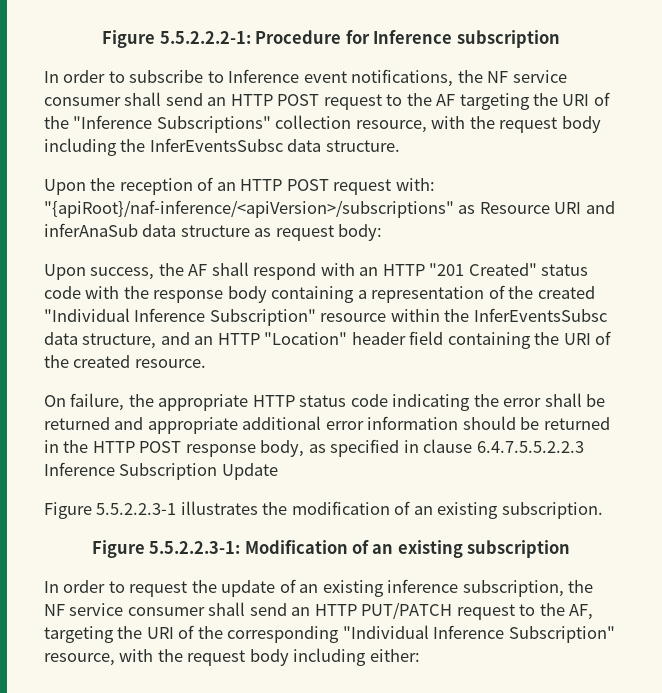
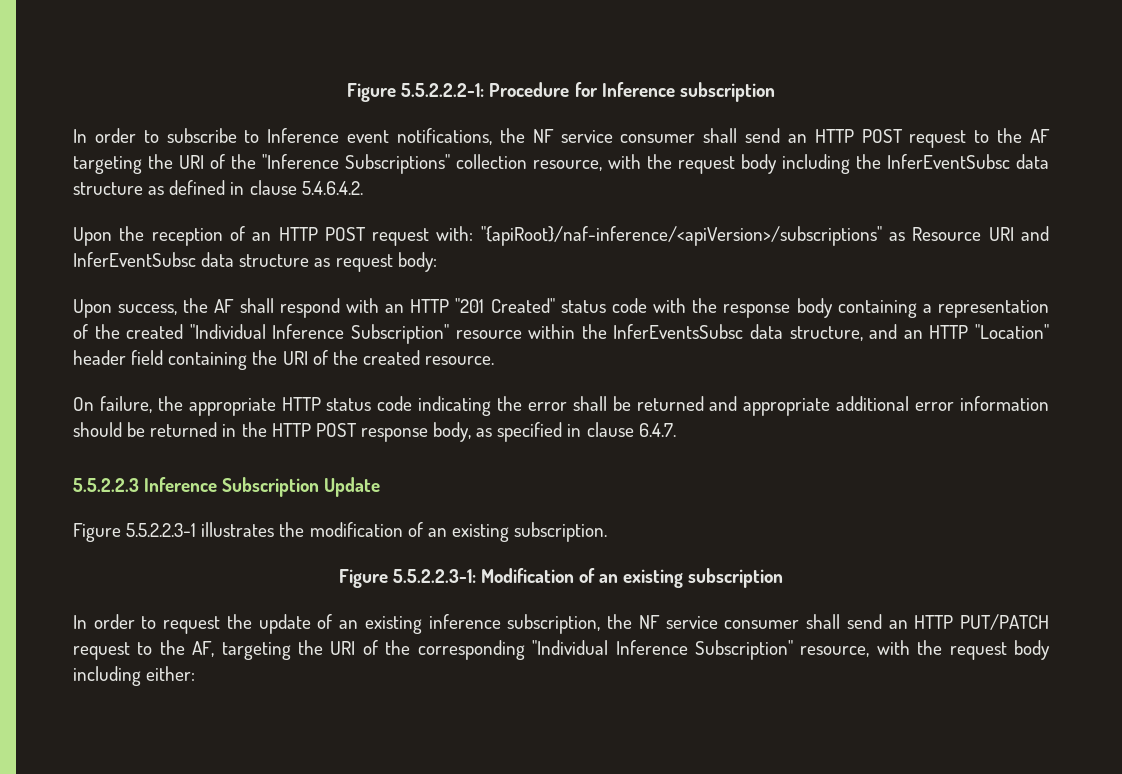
[149,138,400,152] InferEventsSubsc data structure. -> [887,154,1049,169] [73,180,363,195] InferEventSubsc data structure as defined in clause 5.4.6.4.2.
[44,223,138,237] inferAnaSub -> [73,252,196,267] InferEventSubsc
[476,441,584,453] 6.4.7.5.5.2.2.3 -> [638,423,676,437] [73,478,139,492] 6.4.7. // 5.5.2.2.3

